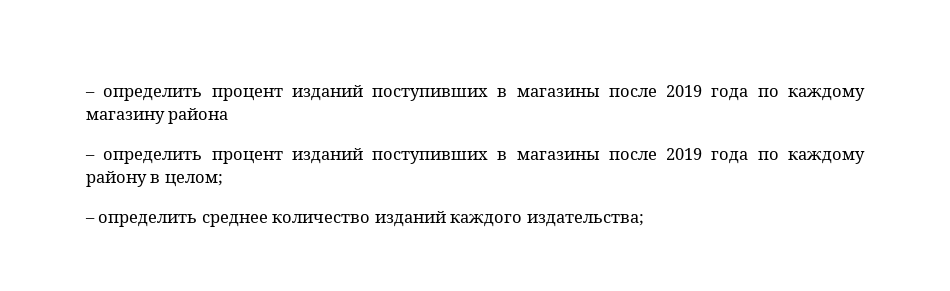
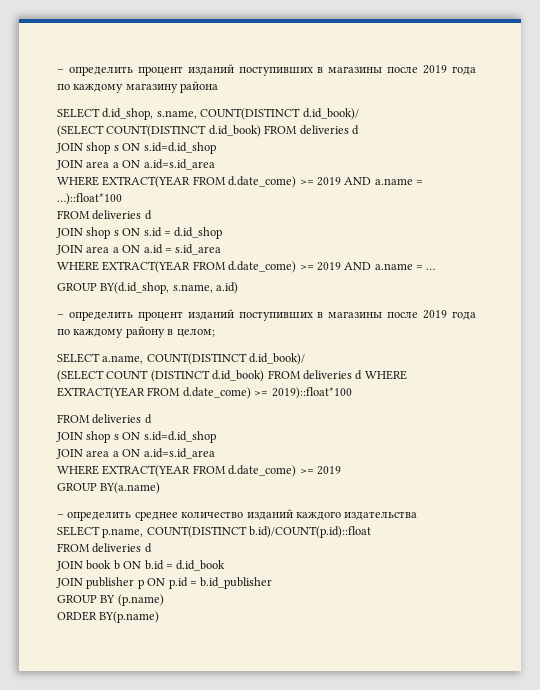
(229, 116) none -> [57,108,359,120] [57,125,359,137] [56,142,216,154] [56,159,215,170] [57,176,423,188] [57,193,122,205] [57,210,152,220] [56,227,223,239] [56,244,222,255] [57,261,436,273] [57,282,239,294] // SELECT d.id_shop, s.name, COUNT(DISTINCT d.id_book)/ // (SELECT COUNT(DISTINCT d.id_book) FROM deliveries d // JOIN shop s ON s.id=d.id_shop // JOIN area a ON a.id=s.id_area // WHERE EXTRACT(YEAR FROM d.date_come) >= 2019 AND a.name = …)::float*100 // FROM deliveries d // JOIN shop s ON s.id = d.id_shop // JOIN area a ON a.id = s.id_area // WHERE EXTRACT(YEAR FROM d.date_come) >= 2019 AND a.name = … // GROUP BY(d.id_shop, s.name, a.id)
(223, 180) none -> [57,353,306,365] [57,370,407,382] [57,387,352,399] [57,414,152,424] [56,431,216,443] [56,448,215,459] [57,465,341,477] [57,482,161,494] // SELECT a.name, COUNT(DISTINCT d.id_book)/ // (SELECT COUNT (DISTINCT d.id_book) FROM deliveries d WHERE EXTRACT(YEAR FROM d.date_come) >= 2019)::float*100 // FROM deliveries d // JOIN shop s ON s.id=d.id_shop // JOIN area a ON a.id=s.id_area // WHERE EXTRACT(YEAR FROM d.date_come) >= 2019 // GROUP BY(a.name)
[526,214,644,227] издательства; -> [344,511,418,520] [57,526,372,538] [57,543,152,553] [56,560,226,571] [56,577,273,589] [57,594,164,606] [57,611,160,623] издательства // SELECT p.name, COUNT(DISTINCT b.id)/COUNT(p.id)::float // FROM deliveries d // JOIN book b ON b.id = d.id_book // JOIN publisher p ON p.id = b.id_publisher // GROUP BY (p.name) // ORDER BY(p.name)

